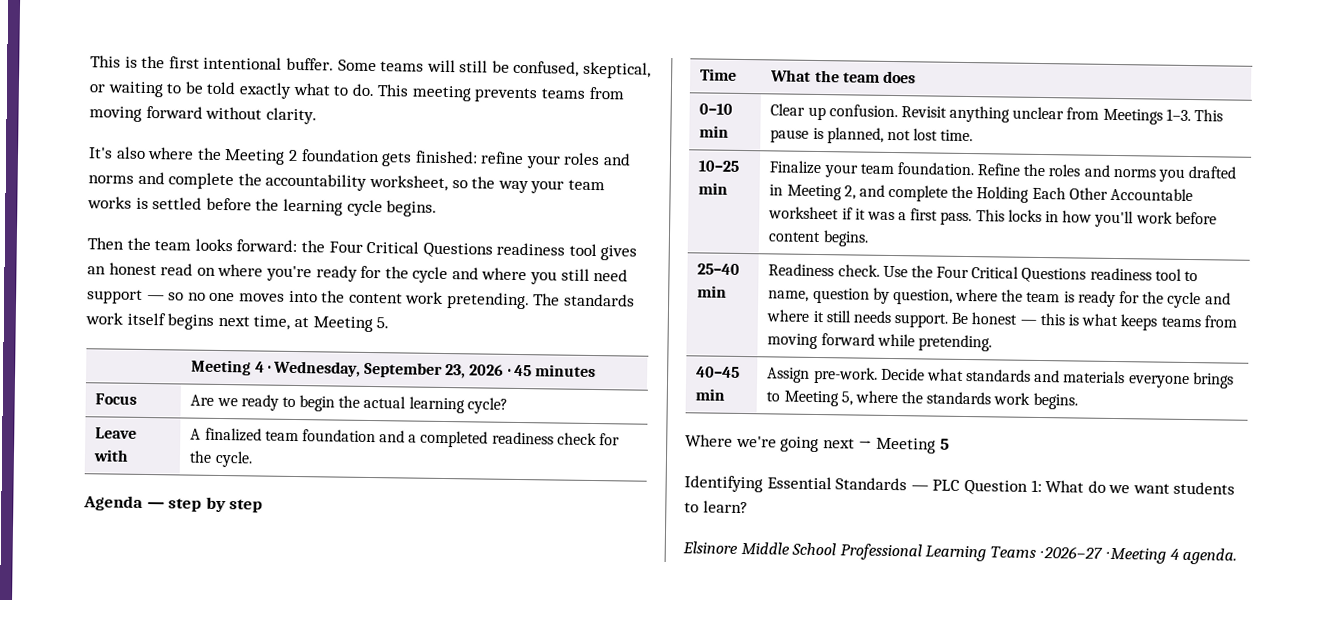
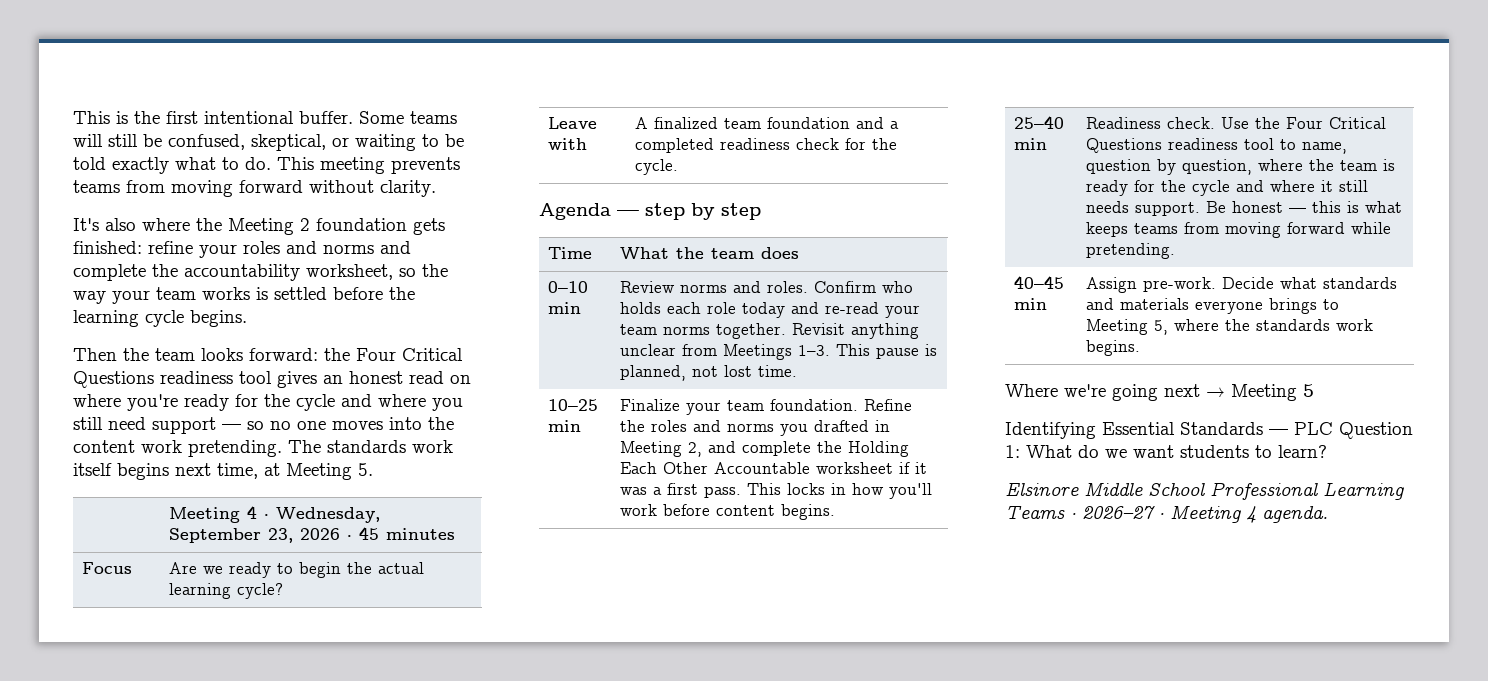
[770,103,898,121] Clear up confusion. -> [620,281,914,293] [620,302,921,318] [620,323,787,339] Review norms and roles. Confirm who holds each role today and re-read your team norms together.

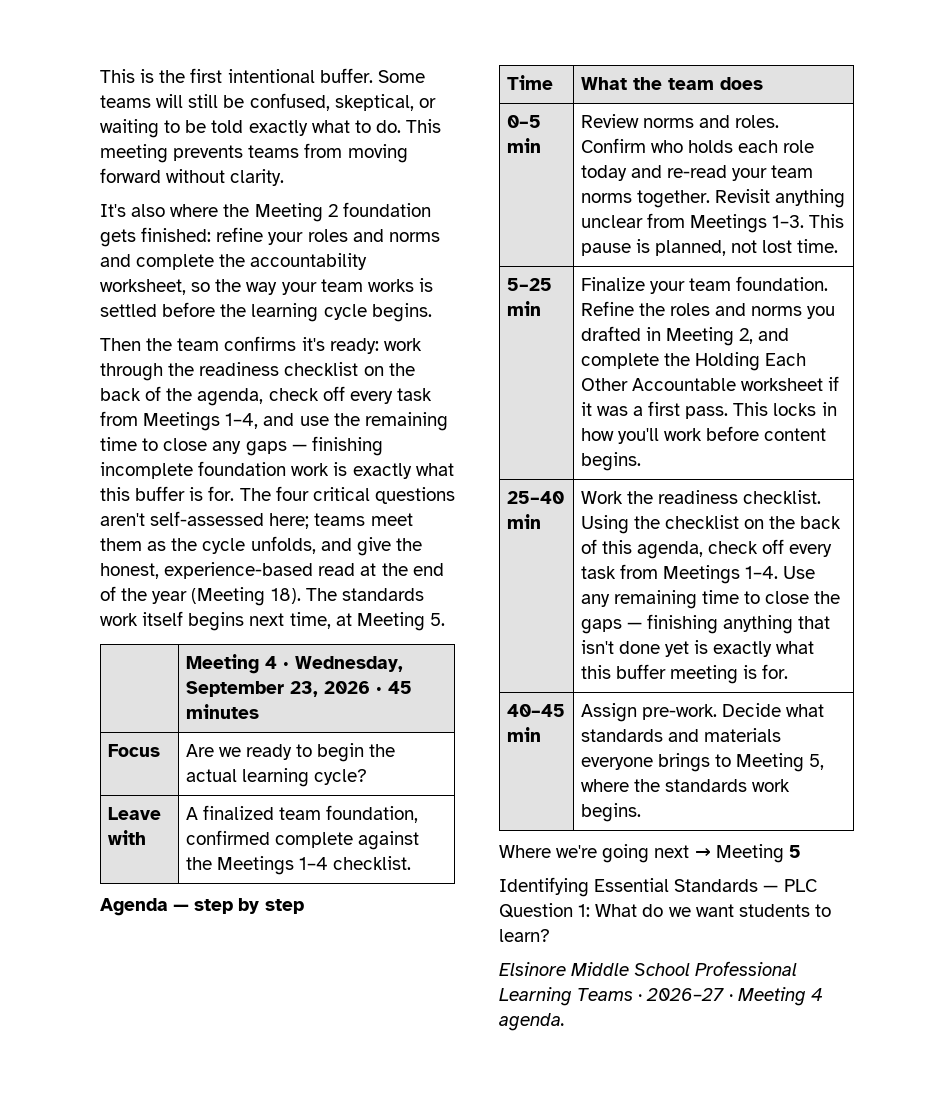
[201,348,463,361] [73,371,471,388] [73,394,463,411] [73,417,454,434] [73,440,282,457] looks forward: the Four Critical Questions readiness tool gives an honest read on where you're ready for the cycle and where you still need support — so no one moves into the content work pretending. -> [224,336,422,354] [100,362,415,381] [100,386,432,406] [100,411,448,431] [100,436,383,456] [100,461,454,479] [100,486,455,504] [100,511,413,529] [100,536,422,556] [100,562,444,579] [100,586,301,606] confirms it's ready: work through the readiness checklist on the back of the agenda, check off every task from Meetings 1–4, and use the remaining time to close any gaps — finishing incomplete foundation work is exactly what this buffer is for. The four critical questions aren't self-assessed here; teams meet them as the cycle unfolds, and give the honest, experience-based read at the end of the year (Meeting 18).
[767,117,900,129] [635,138,898,153] [635,159,679,175] foundation and a completed readiness check for the cycle. -> [326,805,419,823] [185,830,419,850] [185,856,412,875] foundation, confirmed complete against the Meetings 1–4 checklist.
[548,281,589,293] 0–10 -> [506,115,541,128] 0–5
[548,399,599,411] 10–25 -> [506,278,552,291] 5–25
[1086,117,1387,129] [1086,138,1348,154] [1086,159,1396,175] [1086,180,1369,196] [1086,201,1403,216] [1086,222,1392,238] [1086,243,1176,259] Readiness check. Use the Four Critical Questions readiness tool to name, question by question, where the team is ready for the cycle and where it still needs support. Be honest — this is what keeps teams from moving forward while pretending. -> [580,490,822,504] [580,515,842,534] [580,539,833,559] [580,564,816,584] [580,590,841,609] [580,614,831,634] [580,640,815,657] [580,664,789,684] Work the readiness checklist. Using the checklist on the back of this agenda, check off every task from Meetings 1–4. Use any remaining time to close the gaps — finishing anything that isn't done yet is exactly what this buffer meeting is for.

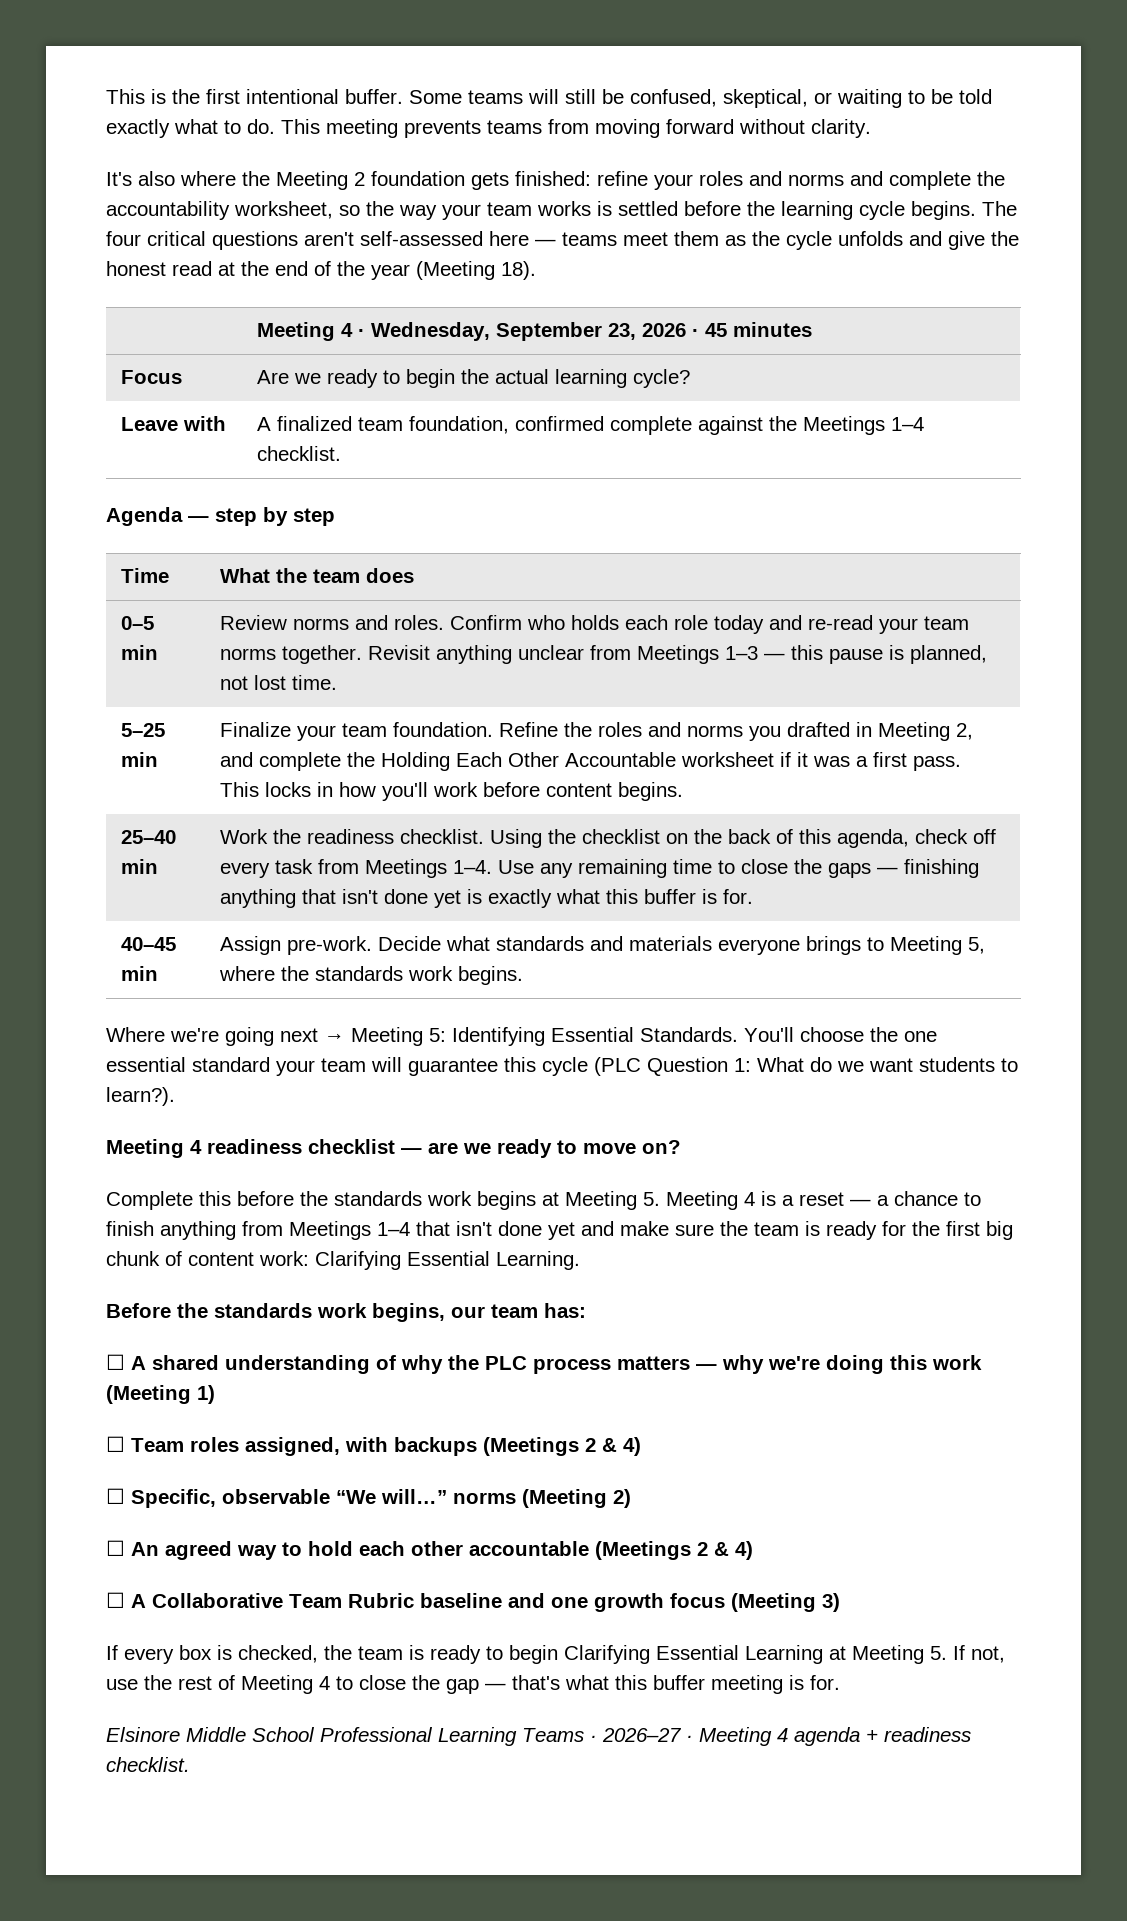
[100,336,422,354] [100,362,415,381] [100,386,432,406] [100,411,448,431] [100,436,383,456] [100,461,454,479] [100,486,235,501] // Then the team confirms it's ready: work through the readiness checklist on the back of the agenda, check off every task from Meetings 1–4, and use the remaining time to close any gaps — finishing incomplete foundation work is exactly what this buffer is for. -> (976, 210) none
[269,513,310,529] here; -> [489,231,556,246] here —
[250,536,316,554] unfolds, -> [838,231,903,246] unfolds
[100,562,314,579] honest, experience-based -> [106,261,166,276] honest
[305,588,424,601] [100,611,445,631] The standards work itself begins next time, at Meeting 5. -> (536, 270) none
[772,214,845,228] 1–3. This -> [725,645,824,660] 1–3 — this
[669,665,738,684] meeting -> (697, 896) none
[788,845,801,858] 5 // -> [429,1028,446,1042] 5:
[674,879,817,892] Standards — PLC -> [640,1027,937,1042] [106,1057,641,1076] Standards. You'll choose the one essential standard your team will guarantee this cycle (PLC
[499,929,550,942] learn? -> [106,1087,175,1106] [106,1139,681,1158] [106,1191,981,1210] [106,1221,1013,1240] [106,1251,580,1270] [106,1303,586,1322] [106,1354,982,1374] [106,1385,215,1404] [106,1436,641,1456] [106,1488,631,1508] [106,1540,753,1560] [106,1592,840,1612] [106,1645,1005,1664] [106,1675,840,1694] learn?). // Meeting 4 readiness checklist — are we ready to move on? // Complete this before the standards work begins at Meeting 5. Meeting 4 is a reset — a chance to finish anything from Meetings 1–4 that isn't done yet and make sure the team is ready for the first big chunk of content work: Clarifying Essential Learning. // Before the standards work begins, our team has: // ☐ A shared understanding of why the PLC process matters — why we're doing this work (Meeting 1) // ☐ Team roles assigned, with backups (Meetings 2 & 4) // ☐ Specific, observable “We will…” norms (Meeting 2) // ☐ An agreed way to hold each other accountable (Meetings 2 & 4) // ☐ A Collaborative Team Rubric baseline and one growth focus (Meeting 3) // If every box is checked, the team is ready to begin Clarifying Essential Learning at Meeting 5. If not, use the rest of Meeting 4 to close the gap — that's what this buffer meeting is for.
[499,1013,565,1031] agenda. -> [794,1727,971,1746] [106,1757,190,1772] agenda + readiness checklist.

